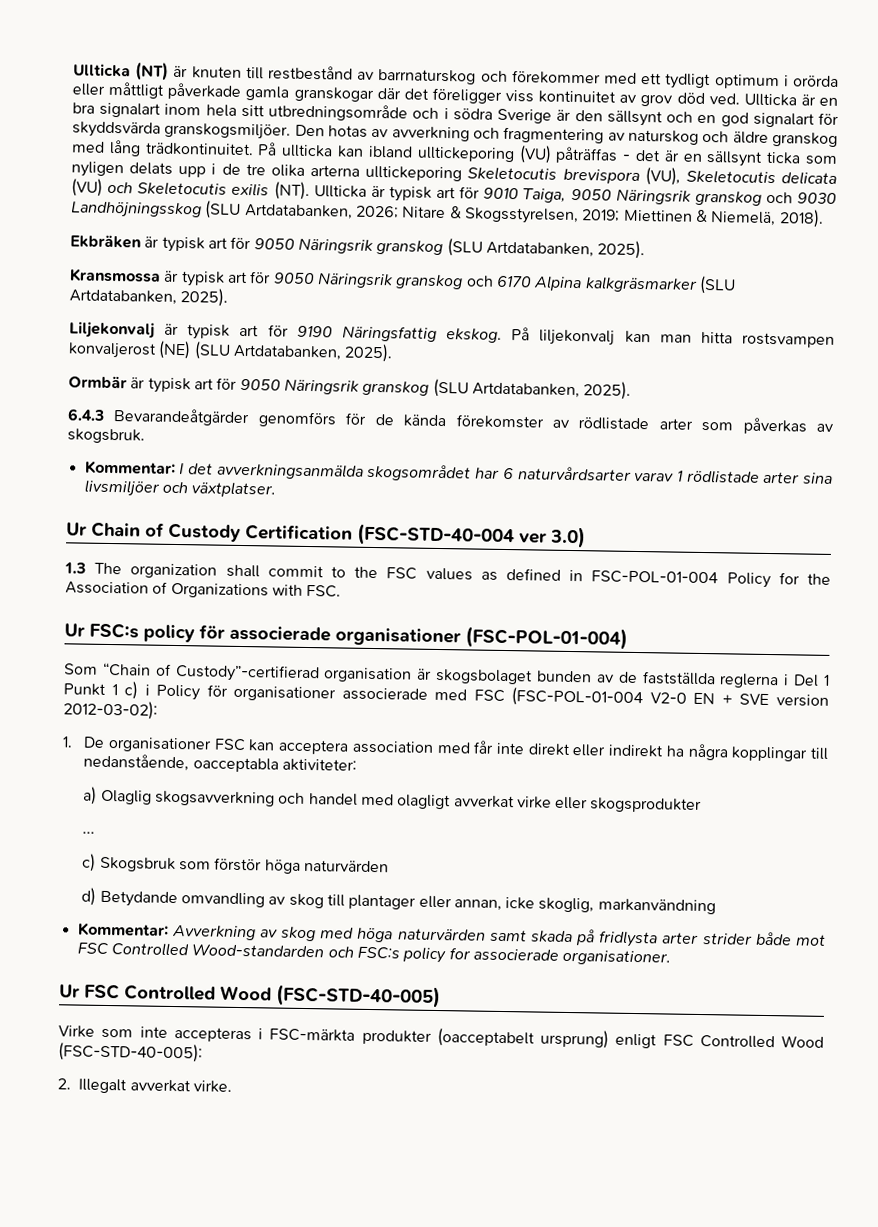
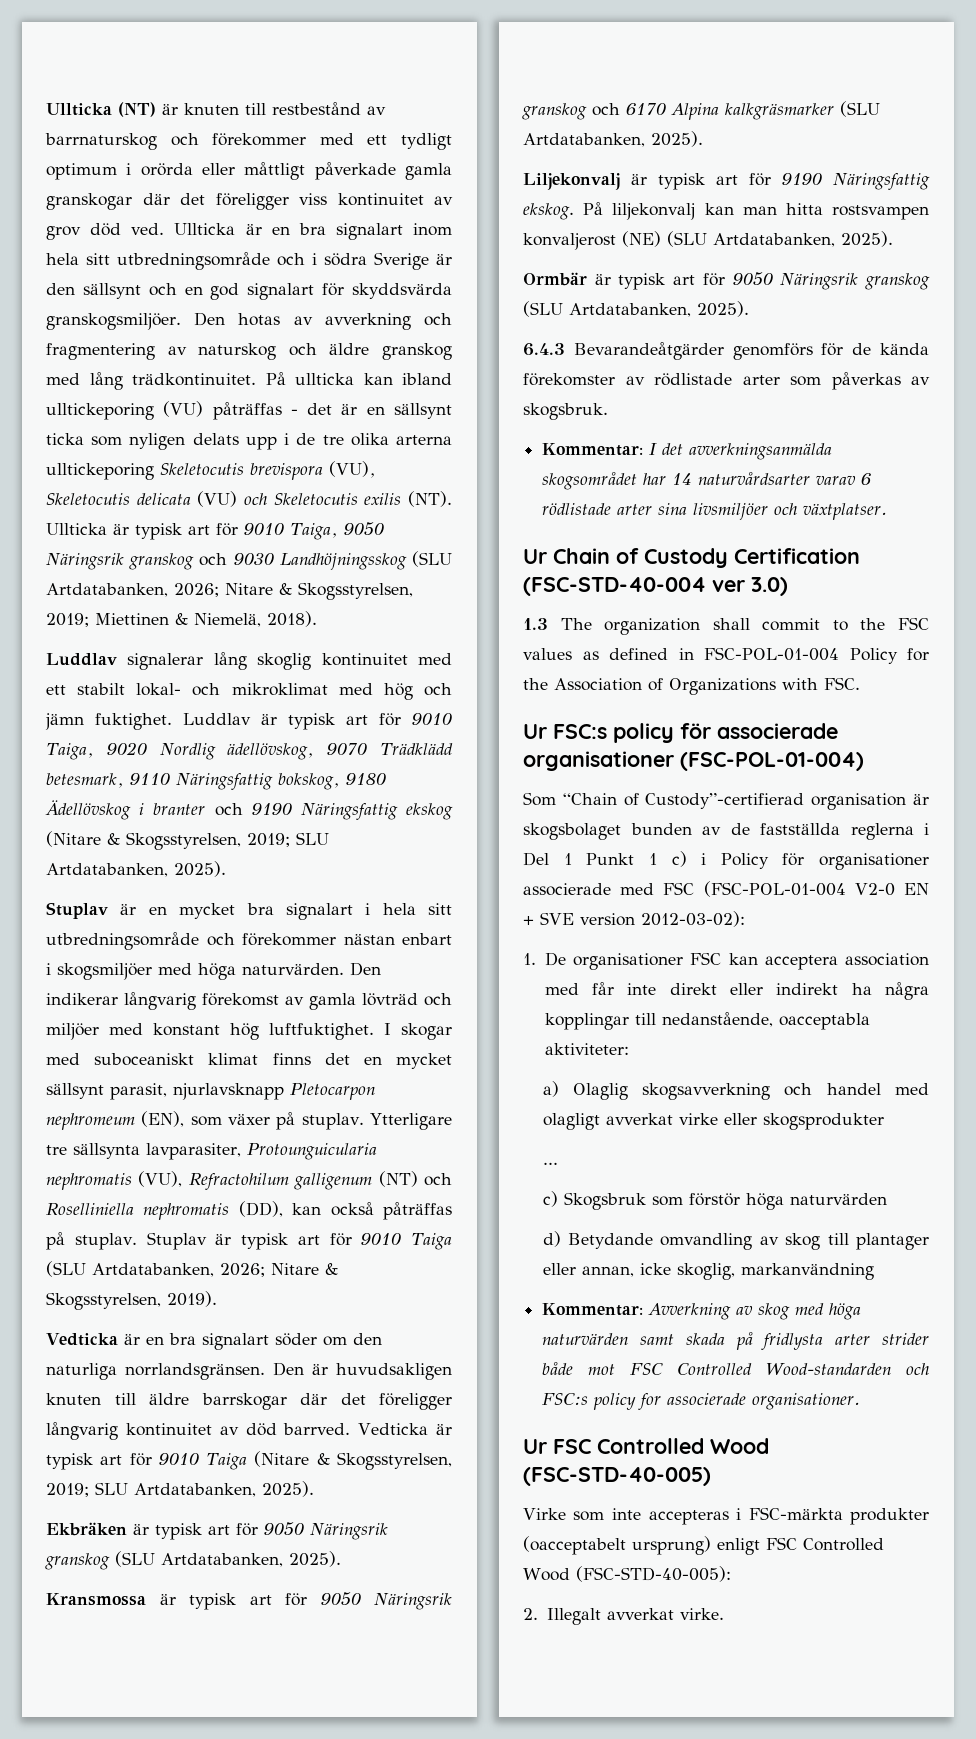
(824, 218) none -> [46,652,452,670] [46,683,453,700] [45,713,452,730] [46,742,454,760] [46,773,386,790] [45,800,453,820] [46,831,329,850] [46,861,226,877] [46,902,452,920] [46,932,452,950] [46,962,381,980] [46,992,452,1010] [46,1023,452,1040] [46,1053,453,1069] [46,1083,375,1100] [46,1111,453,1130] [46,1143,377,1160] [46,1171,452,1190] [46,1201,452,1220] [46,1232,453,1250] [46,1261,338,1277] [46,1291,217,1310] [46,1333,382,1350] [46,1362,452,1380] [46,1393,452,1410] [46,1422,452,1440] [46,1451,452,1470] [46,1481,314,1497] // Luddlav signalerar lång skoglig kontinuitet med ett stabilt lokal- och mikroklimat med hög och jämn fuktighet. Luddlav är typisk art för 9010 Taiga, 9020 Nordlig ädellövskog, 9070 Trädklädd betesmark, 9110 Näringsfattig bokskog, 9180 Ädellövskog i branter och 9190 Näringsfattig ekskog (Nitare & Skogsstyrelsen, 2019; SLU Artdatabanken, 2025). // Stuplav är en mycket bra signalart i hela sitt utbredningsområde och förekommer nästan enbart i skogsmiljöer med höga naturvärden. Den indikerar långvarig förekomst av gamla lövträd och miljöer med konstant hög luftfuktighet. I skogar med suboceaniskt klimat finns det en mycket sällsynt parasit, njurlavsknapp Pletocarpon nephromeum (EN), som växer på stuplav. Ytterligare tre sällsynta lavparasiter, Protounguicularia nephromatis (VU), Refractohilum galligenum (NT) och Roselliniella nephromatis (DD), kan också påträffas på stuplav. Stuplav är typisk art för 9010 Taiga (SLU Artdatabanken, 2026; Nitare & Skogsstyrelsen, 2019). // Vedticka är en bra signalart söder om den naturliga norrlandsgränsen. Den är huvudsakligen knuten till äldre barrskogar där det föreligger långvarig kontinuitet av död barrved. Vedticka är typisk art för 9010 Taiga (Nitare & Skogsstyrelsen, 2019; SLU Artdatabanken, 2025).
[502,467,514,480] 6 -> [672,473,693,485] 14
[676,470,684,482] 1 -> [861,473,872,485] 6

